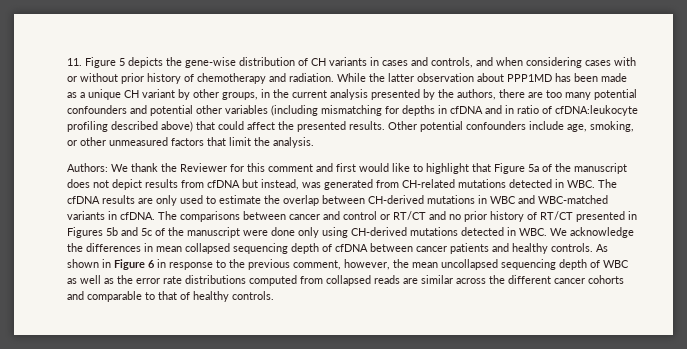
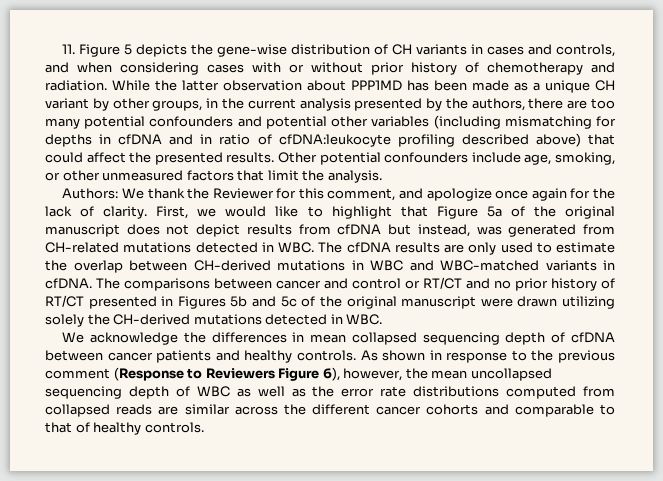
[268,163,356,172] comment and first -> [327,188,616,201] [45,206,217,219] comment, and apologize once again for the lack of clarity. First, we
(571, 167) none -> [565,206,615,219] original
(184, 231) none -> [346,296,397,309] original
[271,227,348,238] done only using -> [517,296,616,309] [45,314,110,327] drawn utilizing solely the
(547, 232) none -> (383, 319) //
[114,259,166,270] Figure 6 in -> (442, 355) none
[293,260,341,270] comment, -> [45,367,340,381] comment (Response to Reviewers Figure 6),

